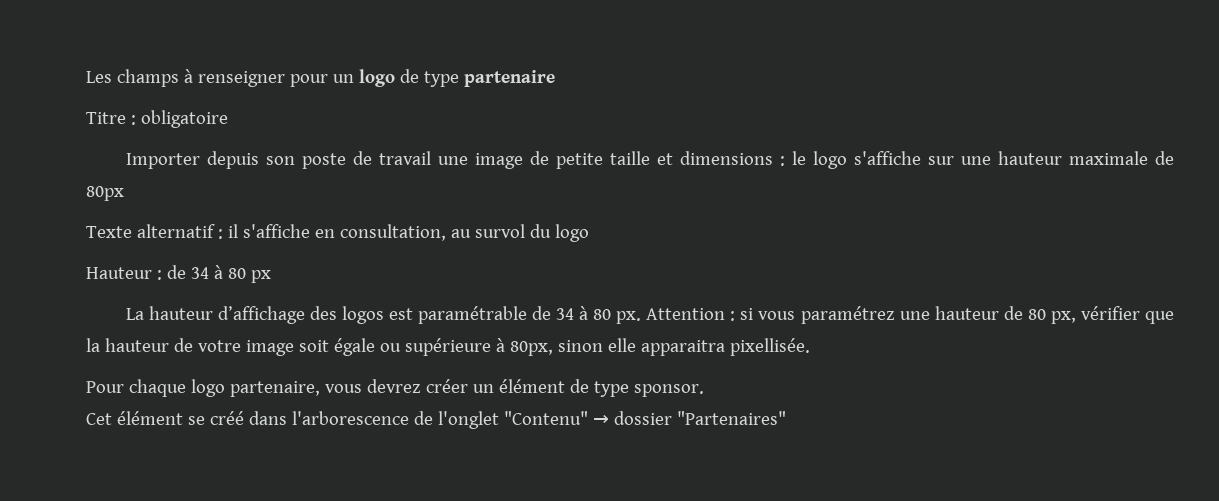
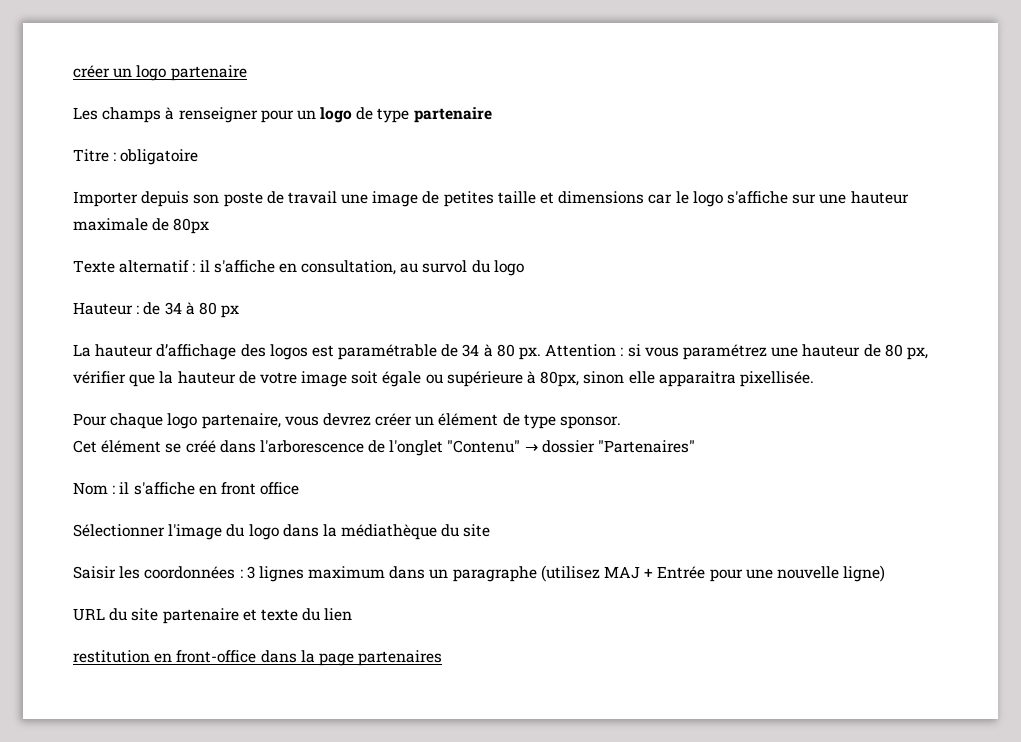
(86, 77) none -> [73,65,247,81] créer un logo partenaire //
[555,153,603,169] petite -> [443,191,494,207] petites
[779,156,785,166] : -> [648,194,673,204] car
(786, 418) none -> [73,482,300,495] [73,524,491,540] [73,565,886,582] [73,608,353,624] [73,650,443,666] // Nom : il s'affiche en front office // Sélectionner l'image du logo dans la médiathèque du site // Saisir les coordonnées : 3 lignes maximum dans un paragraphe (utilisez MAJ + Entrée pour une nouvelle ligne) // URL du site partenaire et texte du lien // restitution en front-office dans la page partenaires

